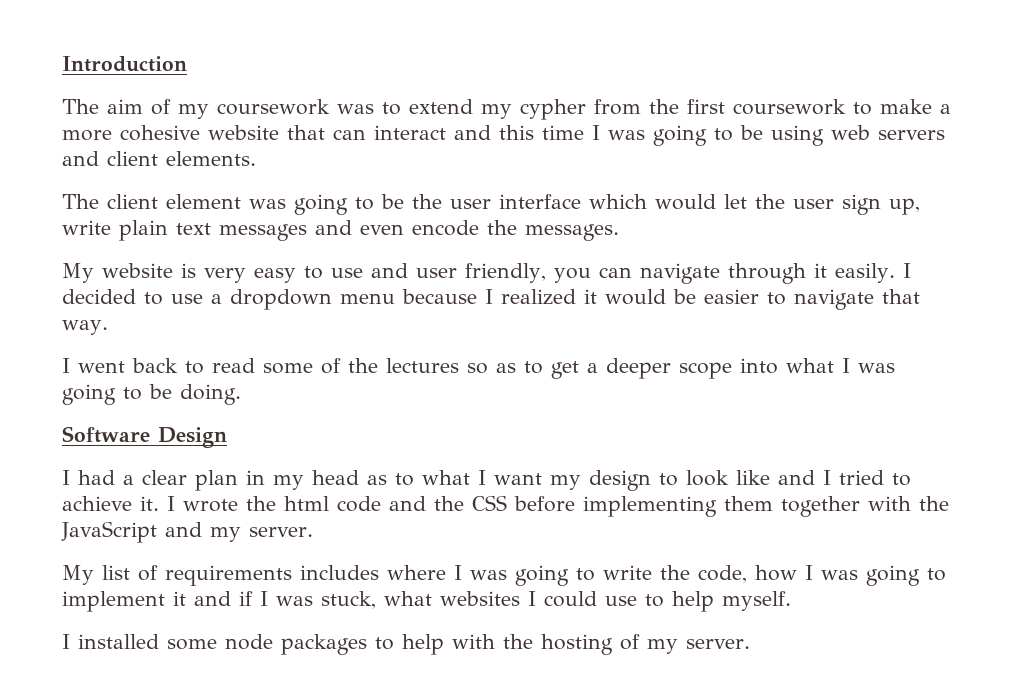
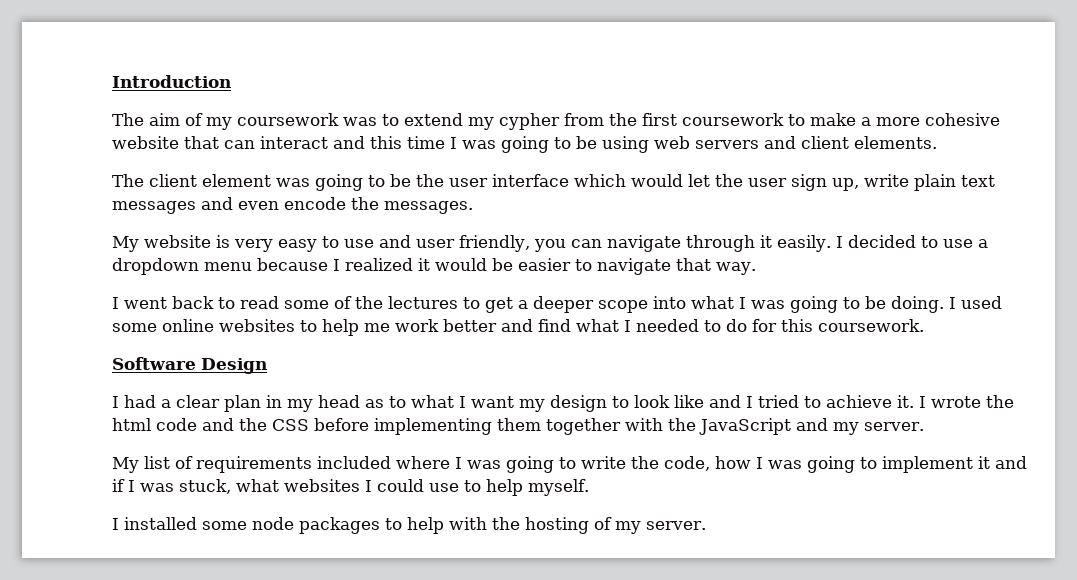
[467,363,516,374] so as -> (458, 302) none
(241, 394) none -> [949,296,1002,309] [112,319,924,336] I used some online websites to help me work better and find what I needed to do for this coursework.
[300,565,379,580] includes -> [317,456,391,469] included

